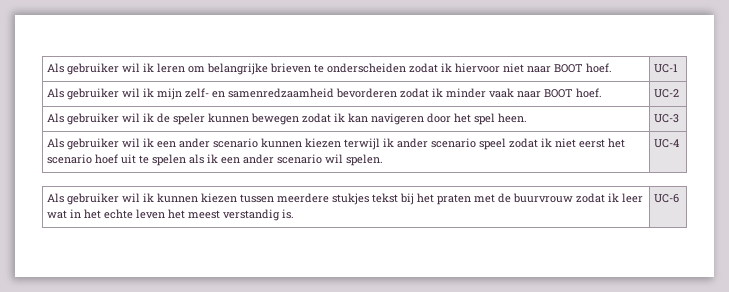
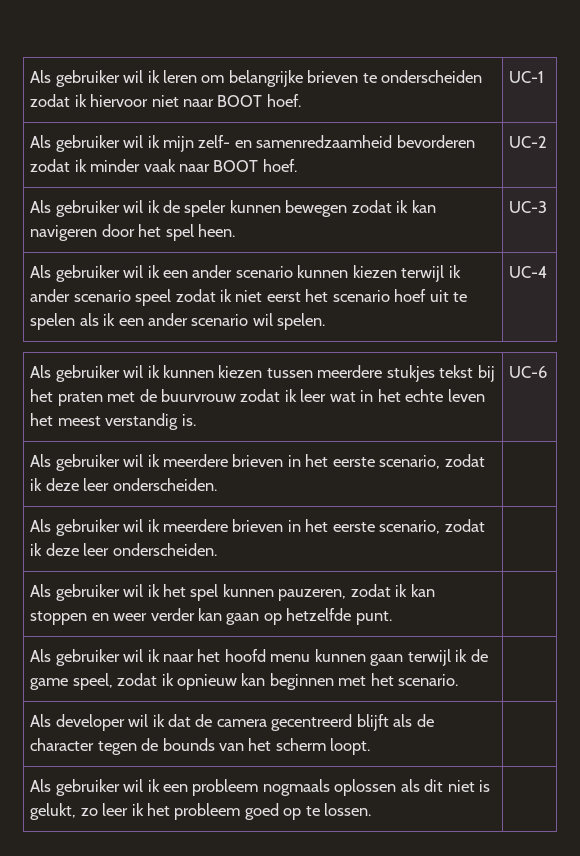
(680, 198) none -> [30,454,485,471] [30,478,217,491] [30,519,485,536] [30,543,217,556] [30,584,435,601] [30,608,392,625] [30,649,488,666] [30,673,459,690] [30,714,434,731] [30,738,371,755] [30,779,491,796] [30,803,372,820] // Als gebruiker wil ik meerdere brieven in het eerste scenario, zodat ik deze leer onderscheiden. | // Als gebruiker wil ik meerdere brieven in het eerste scenario, zodat ik deze leer onderscheiden. | // Als gebruiker wil ik het spel kunnen pauzeren, zodat ik kan stoppen en weer verder kan gaan op hetzelfde punt. | // Als gebruiker wil ik naar het hoofd menu kunnen gaan terwijl ik de game speel, zodat ik opnieuw kan beginnen met het scenario. | // Als developer wil ik dat de camera gecentreerd blijft als de character tegen de bounds van het scherm loopt. | // Als gebruiker wil ik een probleem nogmaals oplossen als dit niet is gelukt, zo leer ik het probleem goed op te lossen. |

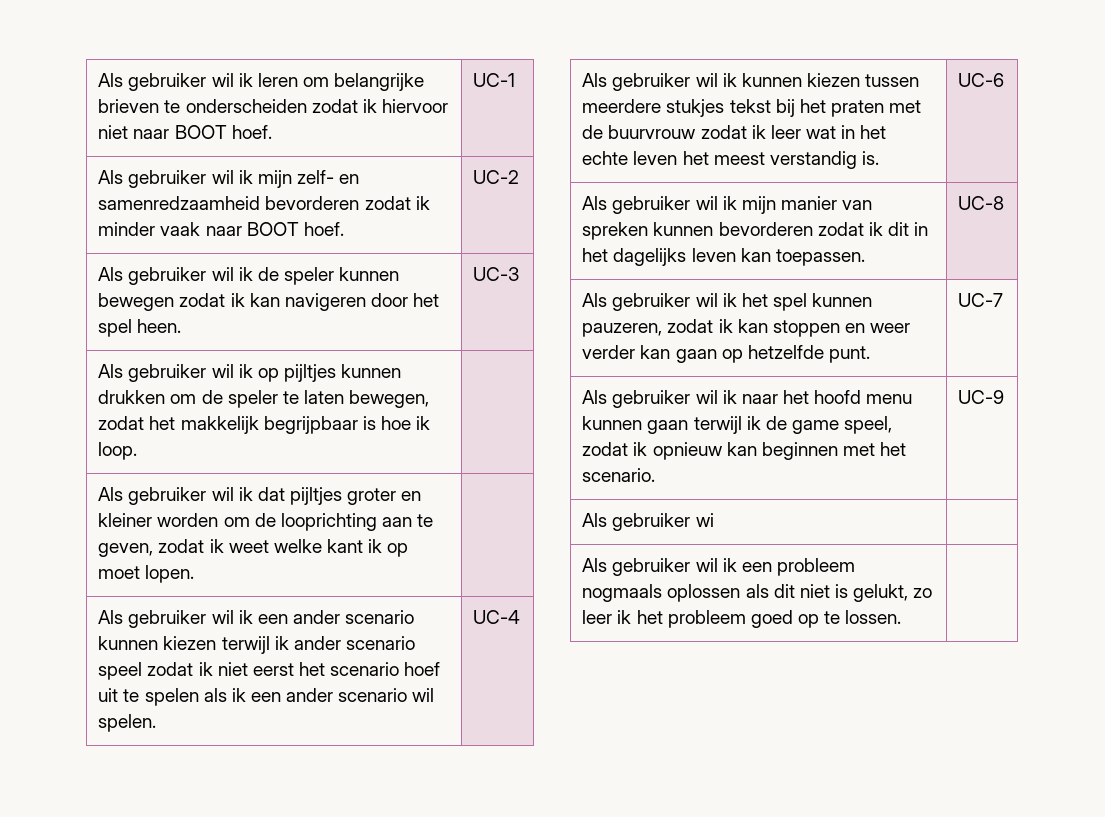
(548, 207) none -> [98,364,402,382] [98,390,430,408] [98,416,431,434] [98,442,138,460] [98,487,422,505] [98,513,434,531] [98,539,409,557] [98,565,195,583] // Als gebruiker wil ik op pijltjes kunnen drukken om de speler te laten bewegen, zodat het makkelijk begrijpbaar is hoe ik loop. | // Als gebruiker wil ik dat pijltjes groter en kleiner worden om de looprichting aan te geven, zodat ik weet welke kant ik op moet lopen. |
[163,454,485,469] [30,478,217,491] [30,519,485,536] [30,543,217,556] meerdere brieven in het eerste scenario, zodat ik deze leer onderscheiden. | // Als gebruiker wil ik meerdere brieven in het eerste scenario, zodat ik deze leer onderscheiden. | -> [741,196,873,214] [582,222,929,240] [582,248,865,266] [958,196,1005,210] mijn manier van spreken kunnen bevorderen zodat ik dit in het dagelijks leven kan toepassen. | UC-8
(392, 618) none -> [958,293,1004,307] UC-7
[30,714,434,731] [30,738,371,755] // Als developer wil ik dat de camera gecentreerd blijft als de character tegen de bounds van het scherm loopt. -> [958,390,1005,404] [582,513,714,531] UC-9 // Als gebruiker wi

